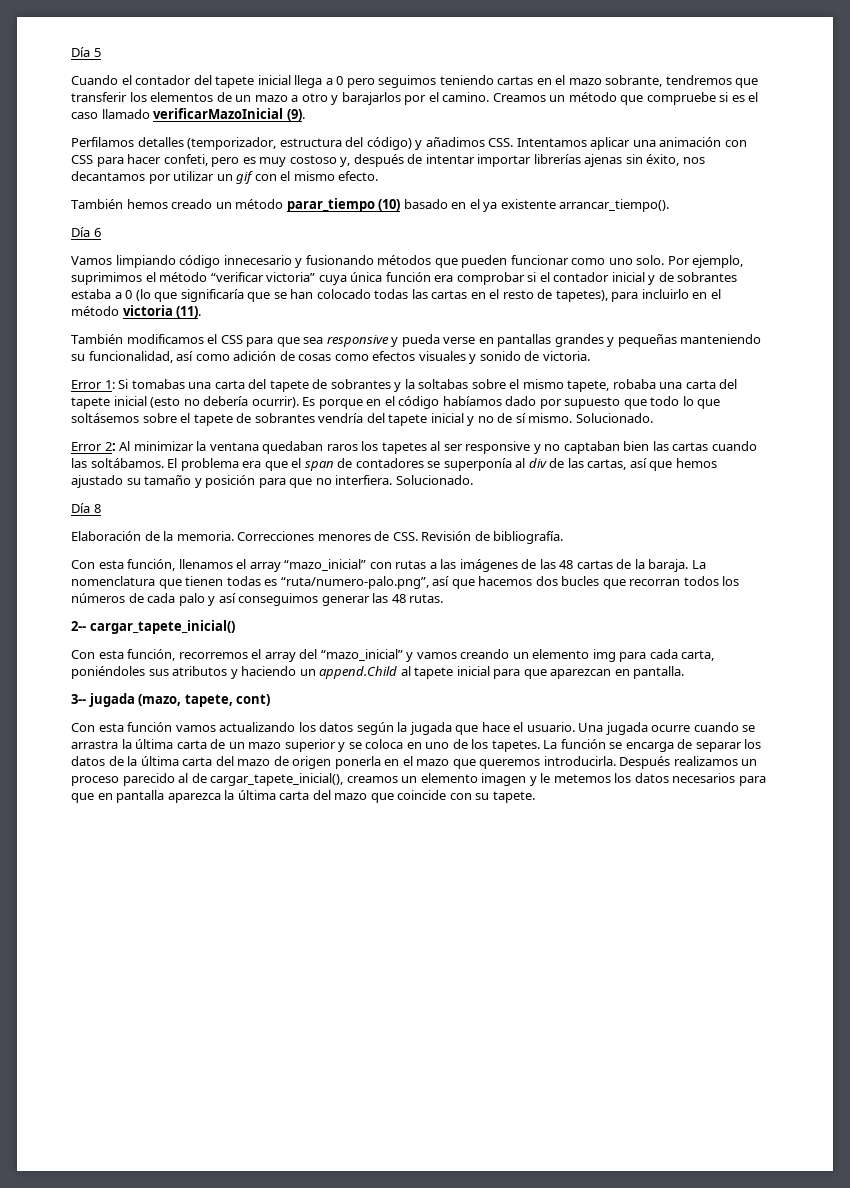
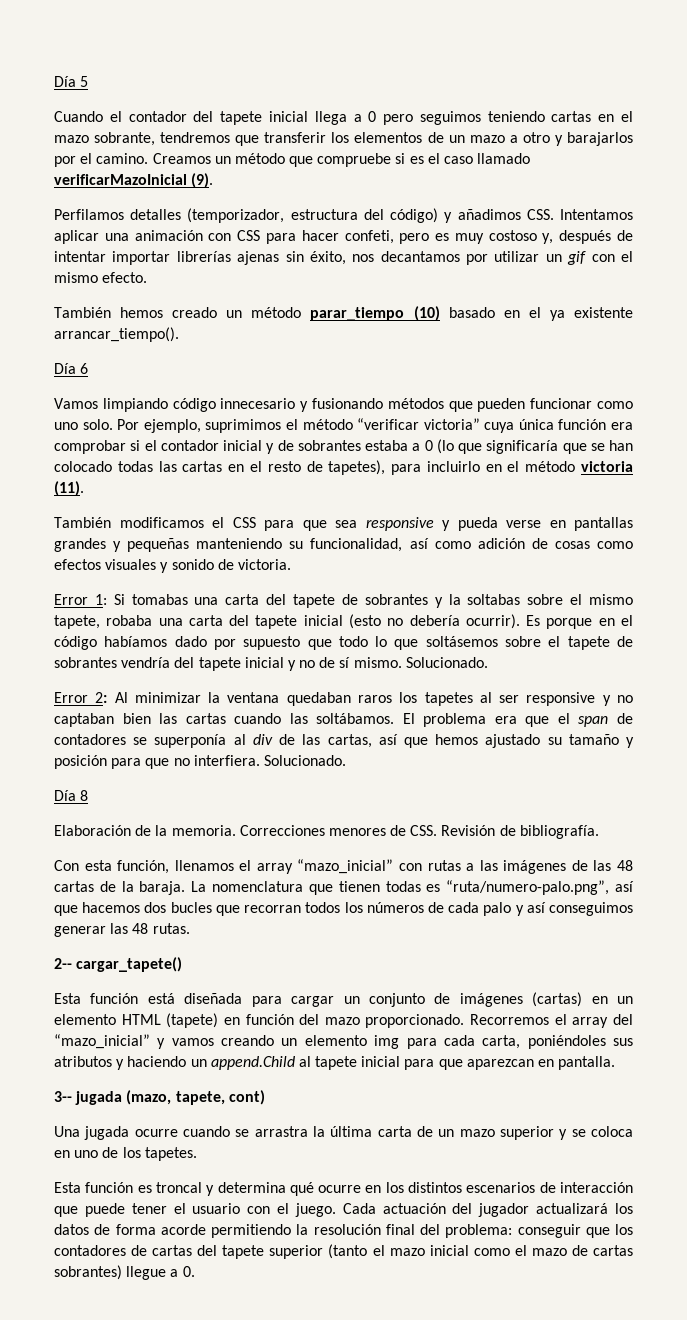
[89,620,235,634] [71,649,248,661] cargar_tapete_inicial() // Con esta función, recorremos -> [76,957,183,972] [54,992,633,1007] [54,1013,550,1028] cargar_tapete() // Esta función está diseñada para cargar un conjunto de imágenes (cartas) en un elemento HTML (tapete) en función del mazo proporcionado. Recorremos
[71,722,575,735] Con esta función vamos actualizando los datos según la jugada que hace el usuario. -> (265, 1097) none
[543,739,762,752] [71,756,758,769] [71,773,766,786] [71,790,535,803] La función se encarga de separar los datos de la última carta del mazo de origen ponerla en el mazo que queremos introducirla. Después realizamos un proceso parecido al de cargar_tapete_inicial(), creamos un elemento imagen y le metemos los datos necesarios para que en pantalla aparezca la última carta del mazo que coincide con su tapete. -> [54,1182,634,1196] [54,1203,633,1217] [54,1224,633,1238] [54,1244,633,1259] [54,1265,195,1280] // Esta función es troncal y determina qué ocurre en los distintos escenarios de interacción que puede tener el usuario con el juego. Cada actuación del jugador actualizará los datos de forma acorde permitiendo la resolución final del problema: conseguir que los contadores de cartas del tapete superior (tanto el mazo inicial como el mazo de cartas sobrantes) llegue a 0.

